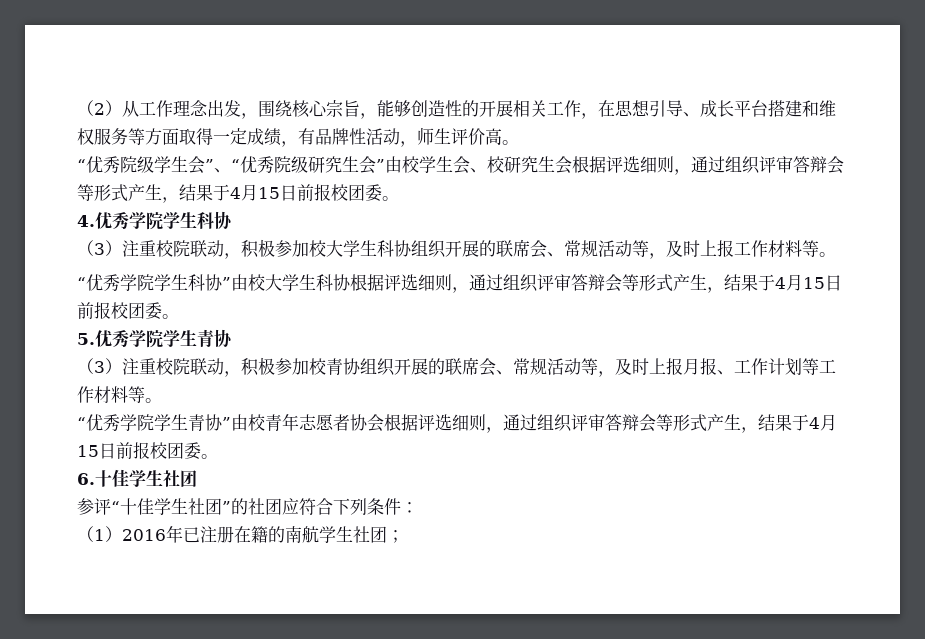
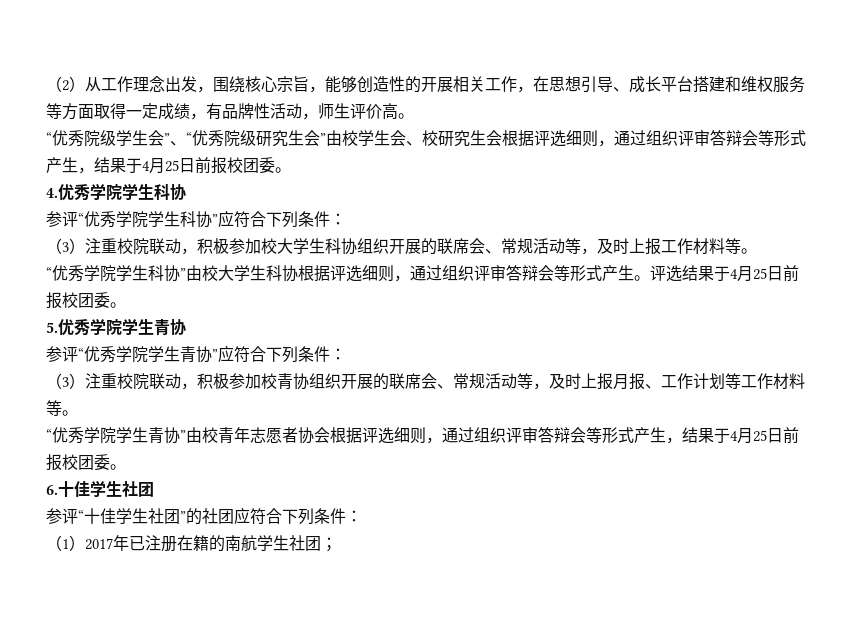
[258,187,280,199] 15 -> [165,160,179,172] 25
(233, 220) none -> [46,210,346,228] // 参评“优秀学院学生科协”应符合下列条件：
[707,274,825,293] ，结果于4月15 -> [634,265,767,282] 。评选结果于4月25
(233, 338) none -> [46,345,346,363] // 参评“优秀学院学生青协”应符合下列条件：
[77,445,99,457] 15 -> [753,430,767,442] 25
[122,529,166,541] 2016 -> [85,538,113,550] 2017

